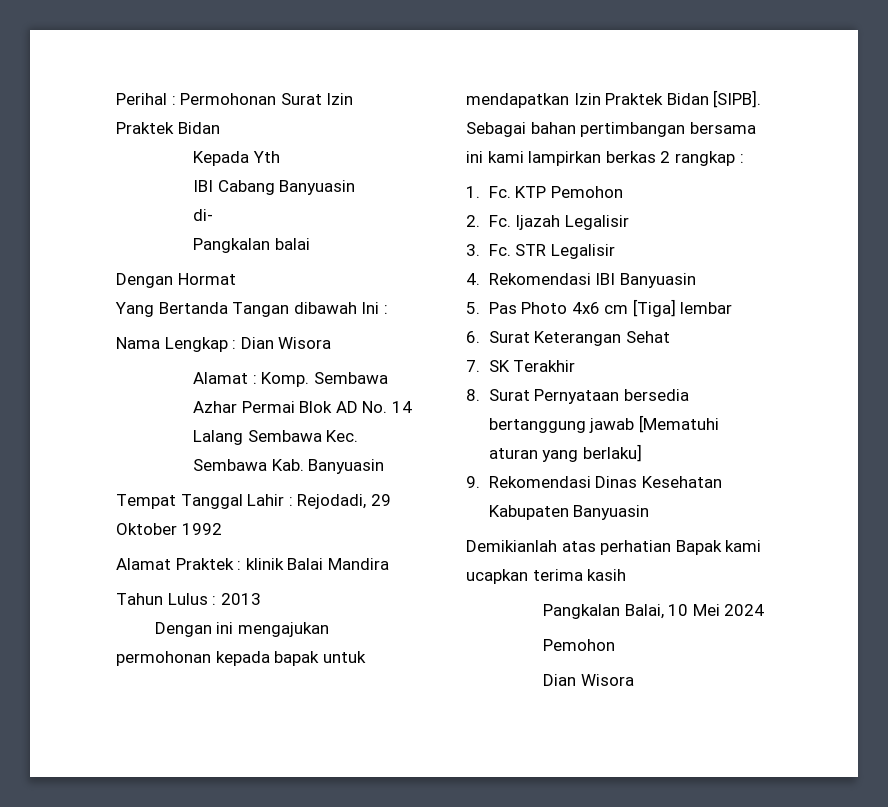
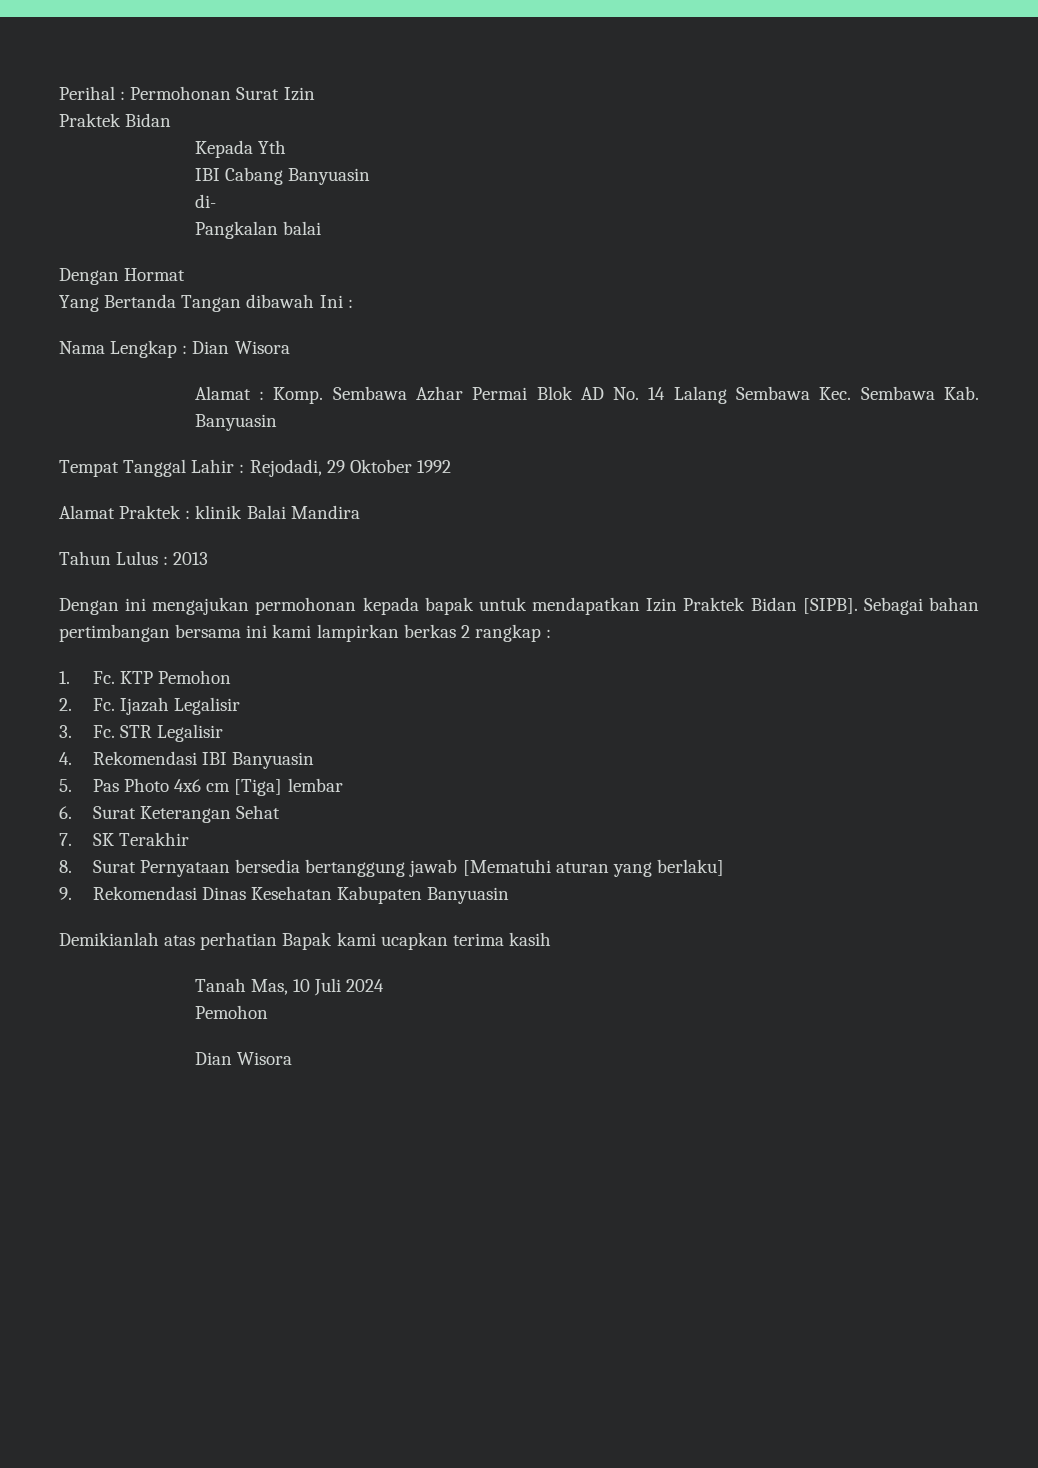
[543,604,720,619] Pangkalan Balai, 10 Mei -> [194,978,342,996] Tanah Mas, 10 Juli

